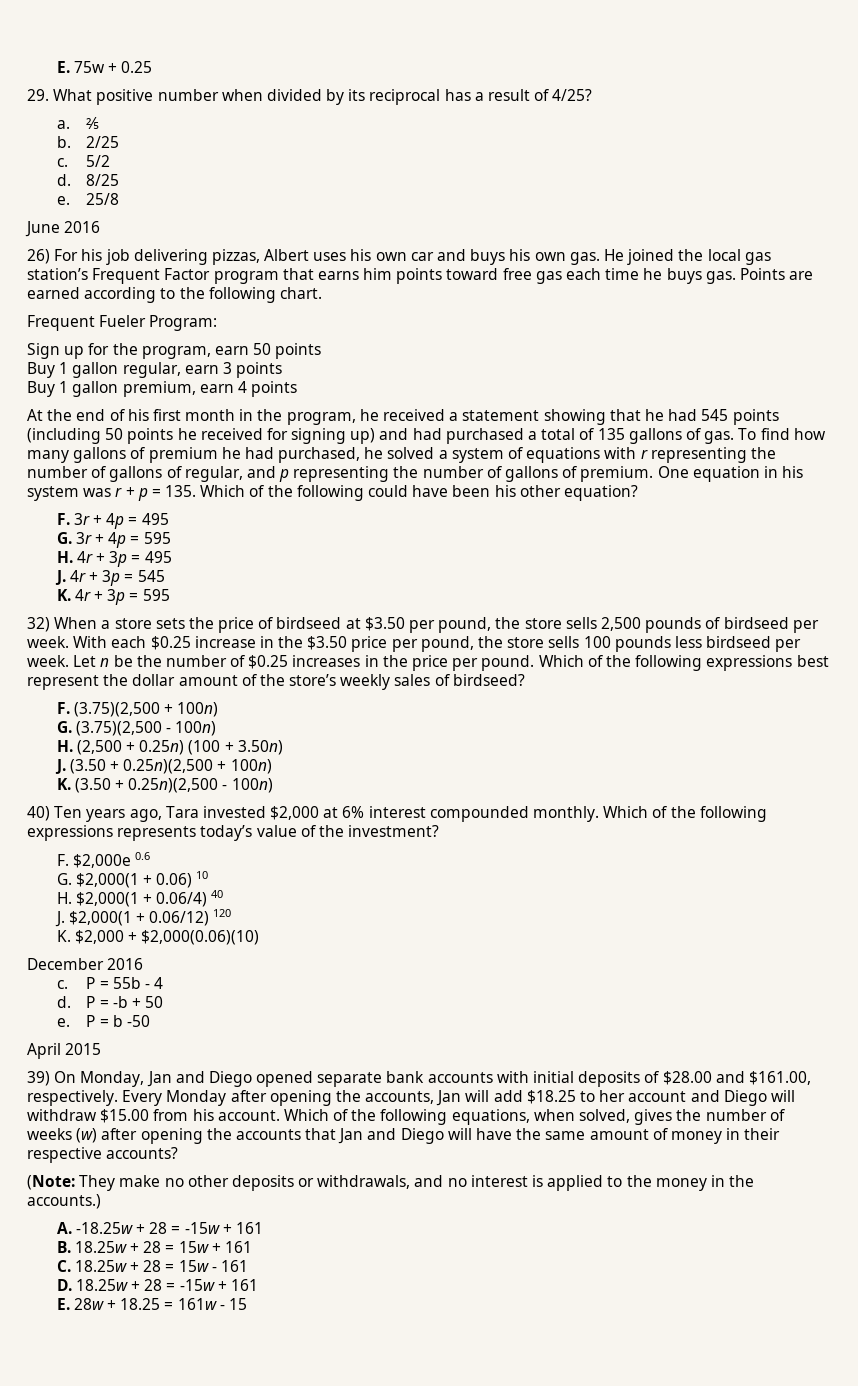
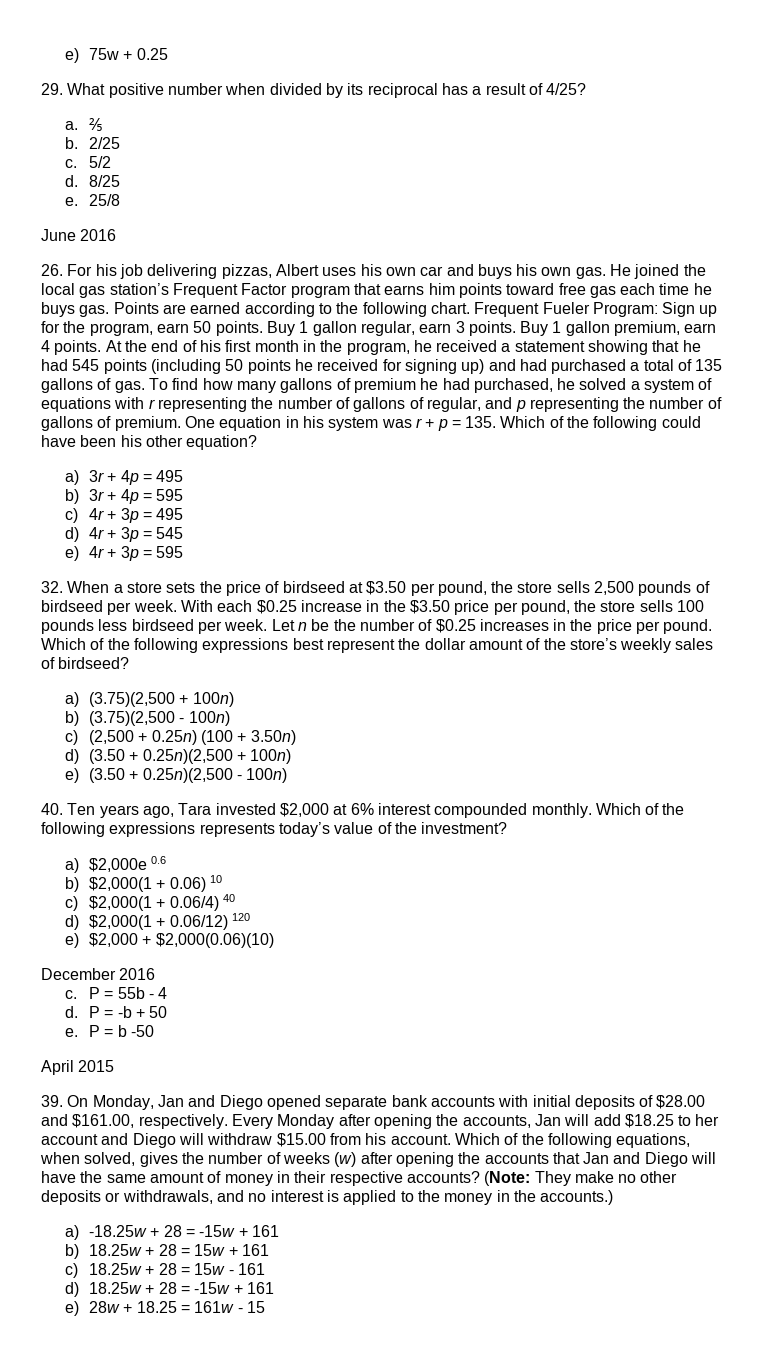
[56,61,70,73] E. -> [65,48,80,63] e)
[27,249,50,264] 26) -> [41,264,63,276] 26.
(322, 293) // -> (470, 308) none
(218, 323) // -> (658, 309) none
[275,343,322,359] points // -> [215,321,263,336] points.
[236,362,283,378] points // -> [468,321,516,336] points.
[251,381,298,397] points // -> [54,340,102,355] points.
[56,513,70,525] F. -> [65,470,80,485] a)
[56,532,72,544] G. -> [65,489,80,504] b)
[56,551,73,563] H. -> [65,508,79,523] c)
[54,570,66,585] J. -> [65,527,80,542] d)
[56,589,71,601] K. -> [65,546,80,561] e)
[27,617,50,632] 32) -> [41,581,63,593] 32.
[56,702,70,714] F. -> [65,692,80,707] a)
[56,721,72,733] G. -> [65,711,80,726] b)
[56,740,73,752] H. -> [65,730,79,745] c)
[54,759,66,774] J. -> [65,749,80,764] d)
[56,778,71,790] K. -> [65,768,80,783] e)
[27,806,50,821] 40) -> [41,803,63,815] 40.
[56,854,69,866] F. -> [65,858,80,873] a)
[56,873,72,885] G. -> [65,877,80,892] b)
[56,892,72,904] H. -> [65,896,79,911] c)
[54,911,65,927] J. -> [65,915,80,930] d)
[56,930,71,942] K. -> [65,933,80,948] e)
[27,1071,50,1086] 39) -> [41,1095,63,1107] 39.
(179, 1153) // -> (480, 1177) none
[56,1222,72,1234] A. -> [65,1225,80,1240] a)
[56,1241,71,1253] B. -> [65,1244,80,1259] b)
[56,1260,71,1272] C. -> [65,1263,79,1278] c)
[56,1279,72,1291] D. -> [65,1282,80,1297] d)
[56,1298,70,1310] E. -> [65,1301,80,1316] e)

